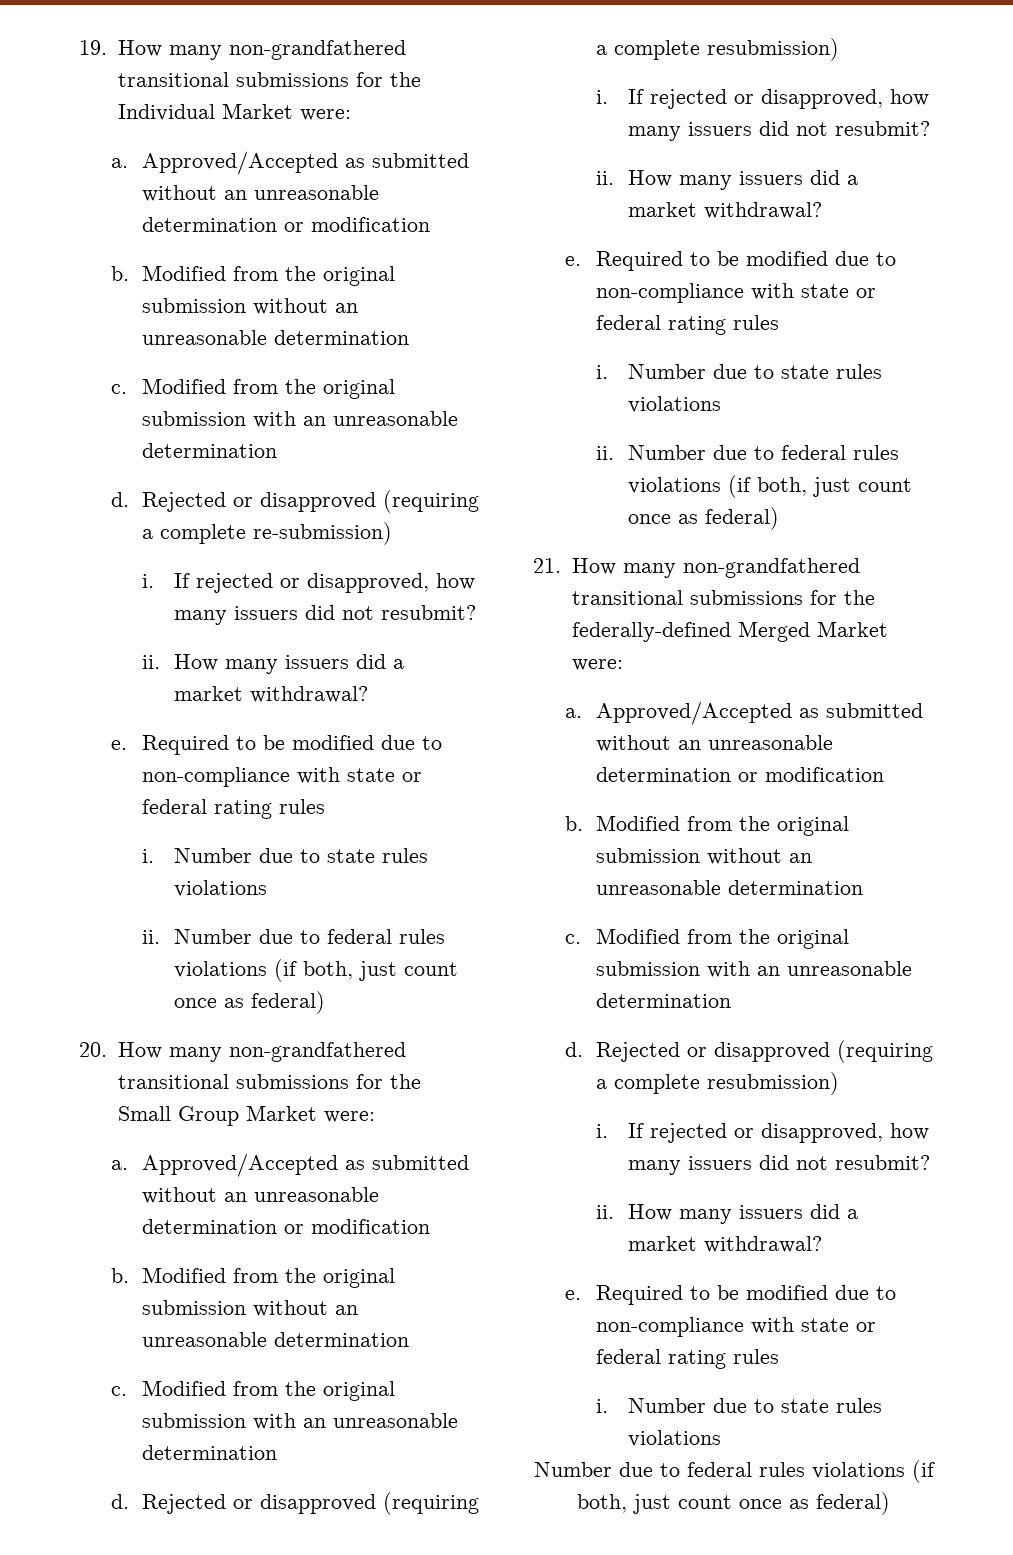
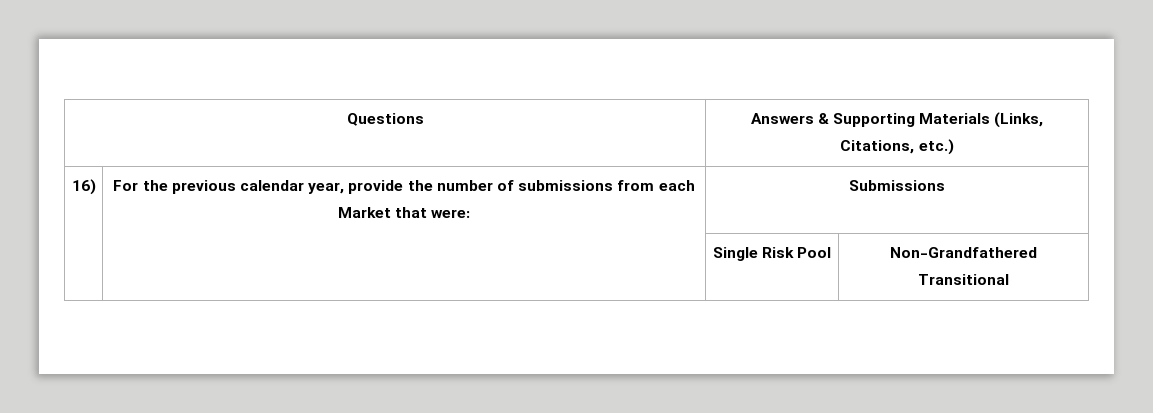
[79,40,406,60] [117,72,421,87] [117,103,351,121] [110,151,470,175] [142,185,380,202] [142,217,431,232] [110,265,396,286] [142,298,359,315] [142,330,410,345] [110,378,396,399] [142,411,459,428] [142,443,278,458] [110,490,480,513] [142,522,393,545] [142,573,476,593] [174,605,477,625] [142,654,405,674] [174,686,369,703] [110,735,443,755] [142,767,423,787] [142,799,326,819] [142,848,429,863] [174,880,268,897] [142,929,446,944] [174,959,459,982] [174,991,326,1014] [79,1042,406,1062] [117,1074,421,1089] [117,1105,375,1126] [110,1153,470,1177] [142,1187,380,1204] [142,1219,431,1234] [110,1267,396,1288] [142,1300,359,1317] [142,1332,410,1347] [110,1380,396,1401] [142,1413,459,1430] [142,1445,278,1460] [110,1492,480,1515] [596,38,840,61] [596,89,930,109] [628,121,931,141] [596,170,859,190] [628,202,823,219] [564,251,897,271] [596,283,877,303] [596,315,780,335] [596,364,883,379] [628,396,722,413] [596,445,900,460] [628,475,913,498] [628,507,780,530] [533,558,860,578] [571,590,875,605] [571,621,888,642] [571,659,623,671] [564,701,924,725] [596,735,834,752] [596,767,885,782] [564,815,850,836] [596,848,813,865] [596,880,864,895] [564,928,850,949] [596,961,913,978] [596,993,732,1008] [564,1040,934,1063] [596,1072,840,1095] [596,1123,930,1143] [628,1155,931,1175] [596,1204,859,1224] [628,1236,823,1253] [564,1285,897,1305] [596,1317,877,1337] [596,1349,780,1369] [596,1398,883,1413] [628,1430,722,1447] [533,1460,935,1483] [577,1492,890,1515] 19. How many non-grandfathered transitional submissions for the Individual Market were: // a. Approved/Accepted as submitted without an unreasonable determination or modification // b. Modified from the original submission without an unreasonable determination // c. Modified from the original submission with an unreasonable determination // d. Rejected or disapproved (requiring a complete re-submission) // i. If rejected or disapproved, how many issuers did not resubmit? // ii. How many issuers did a market withdrawal? // e. Required to be modified due to non-compliance with state or federal rating rules // i. Number due to state rules violations // ii. Number due to federal rules violations (if both, just count once as federal) // 20. How many non-grandfathered transitional submissions for the Small Group Market were: // a. Approved/Accepted as submitted without an unreasonable determination or modification // b. Modified from the original submission without an unreasonable determination // c. Modified from the original submission with an unreasonable determination // d. Rejected or disapproved (requiring a complete resubmission) // i. If rejected or disapproved, how many issuers did not resubmit? // ii. How many issuers did a market withdrawal? // e. Required to be modified due to non-compliance with state or federal rating rules // i. Number due to state rules violations // ii. Number due to federal rules violations (if both, just count once as federal) // 21. How many non-grandfathered transitional submissions for the federally-defined Merged Market were: // a. Approved/Accepted as submitted without an unreasonable determination or modification // b. Modified from the original submission without an unreasonable determination // c. Modified from the original submission with an unreasonable determination // d. Rejected or disapproved (requiring a complete resubmission) // i. If rejected or disapproved, how many issuers did not resubmit? // ii. How many issuers did a market withdrawal? // e. Required to be modified due to non-compliance with state or federal rating rules // i. Number due to state rules violations // Number due to federal rules violations (if both, just count once as federal) -> [346,113,424,126] [750,112,1044,128] [840,139,954,155] [71,179,96,195] [113,180,695,194] [337,207,471,218] [849,180,945,191] [712,247,832,261] [890,247,1037,258] [918,274,1009,285] Questions | Answers & Supporting Materials (Links, Citations, etc.) // 16) | For the previous calendar year, provide the number of submissions from each Market that were: | Submissions // | | Single Risk Pool | Non-Grandfathered Transitional

